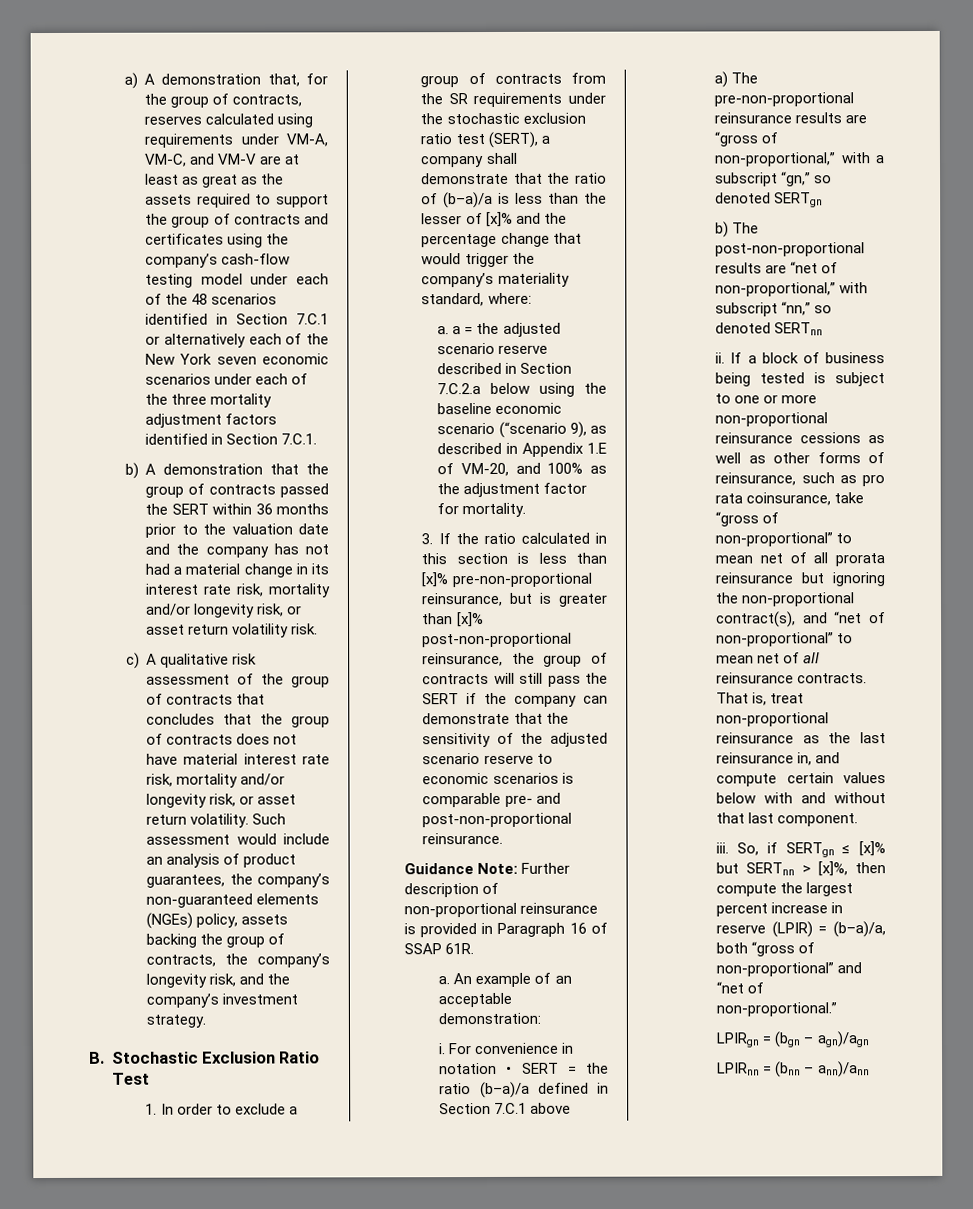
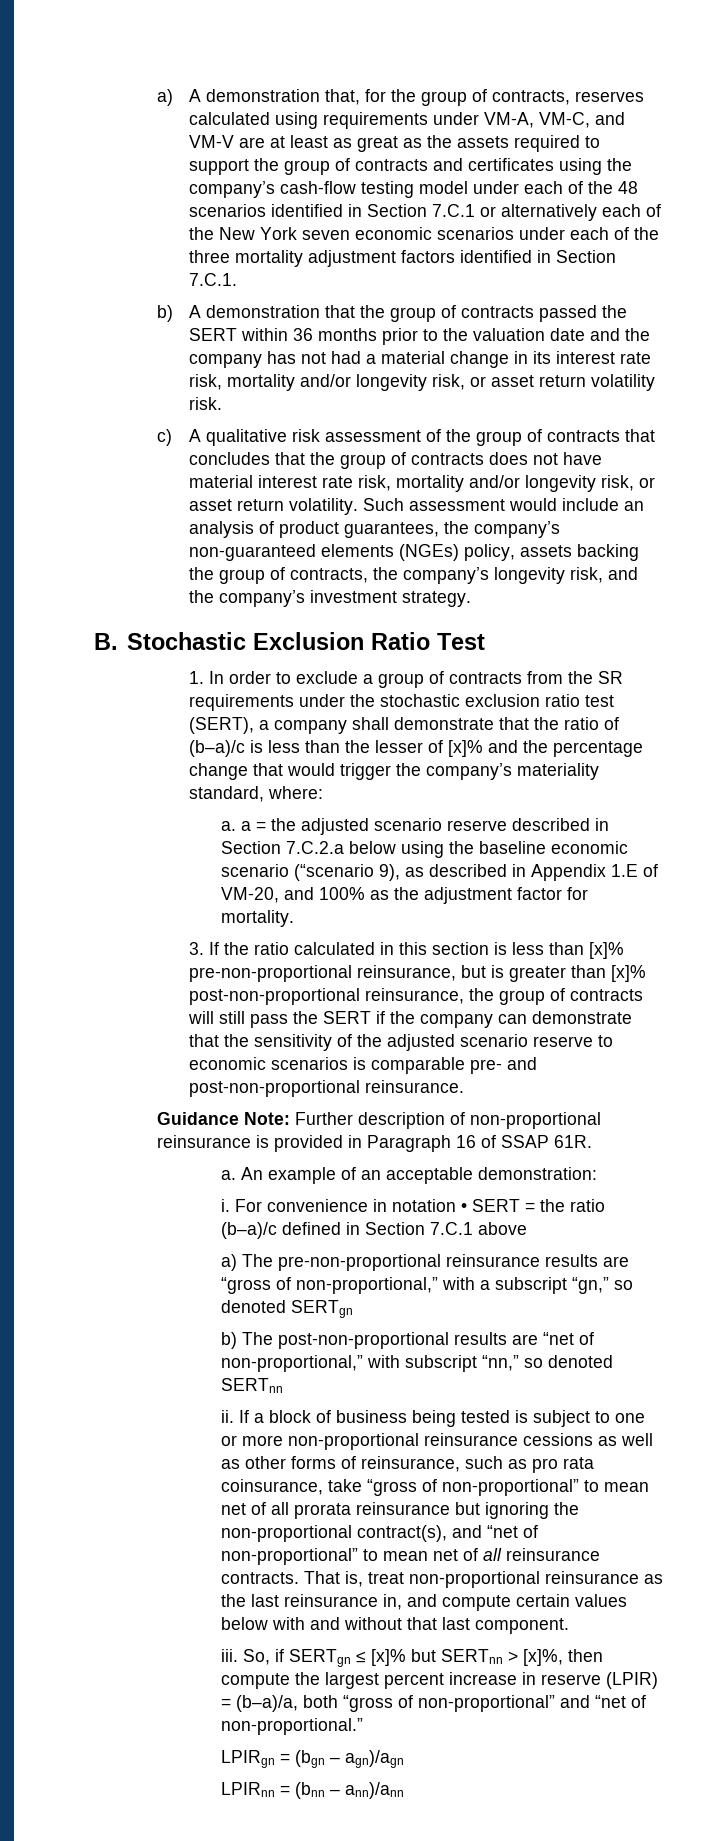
[443,191,494,209] (b–a)/a -> [188,740,245,757] (b–a)/c
[479,1081,530,1099] (b–a)/a -> [220,1222,277,1239] (b–a)/c

